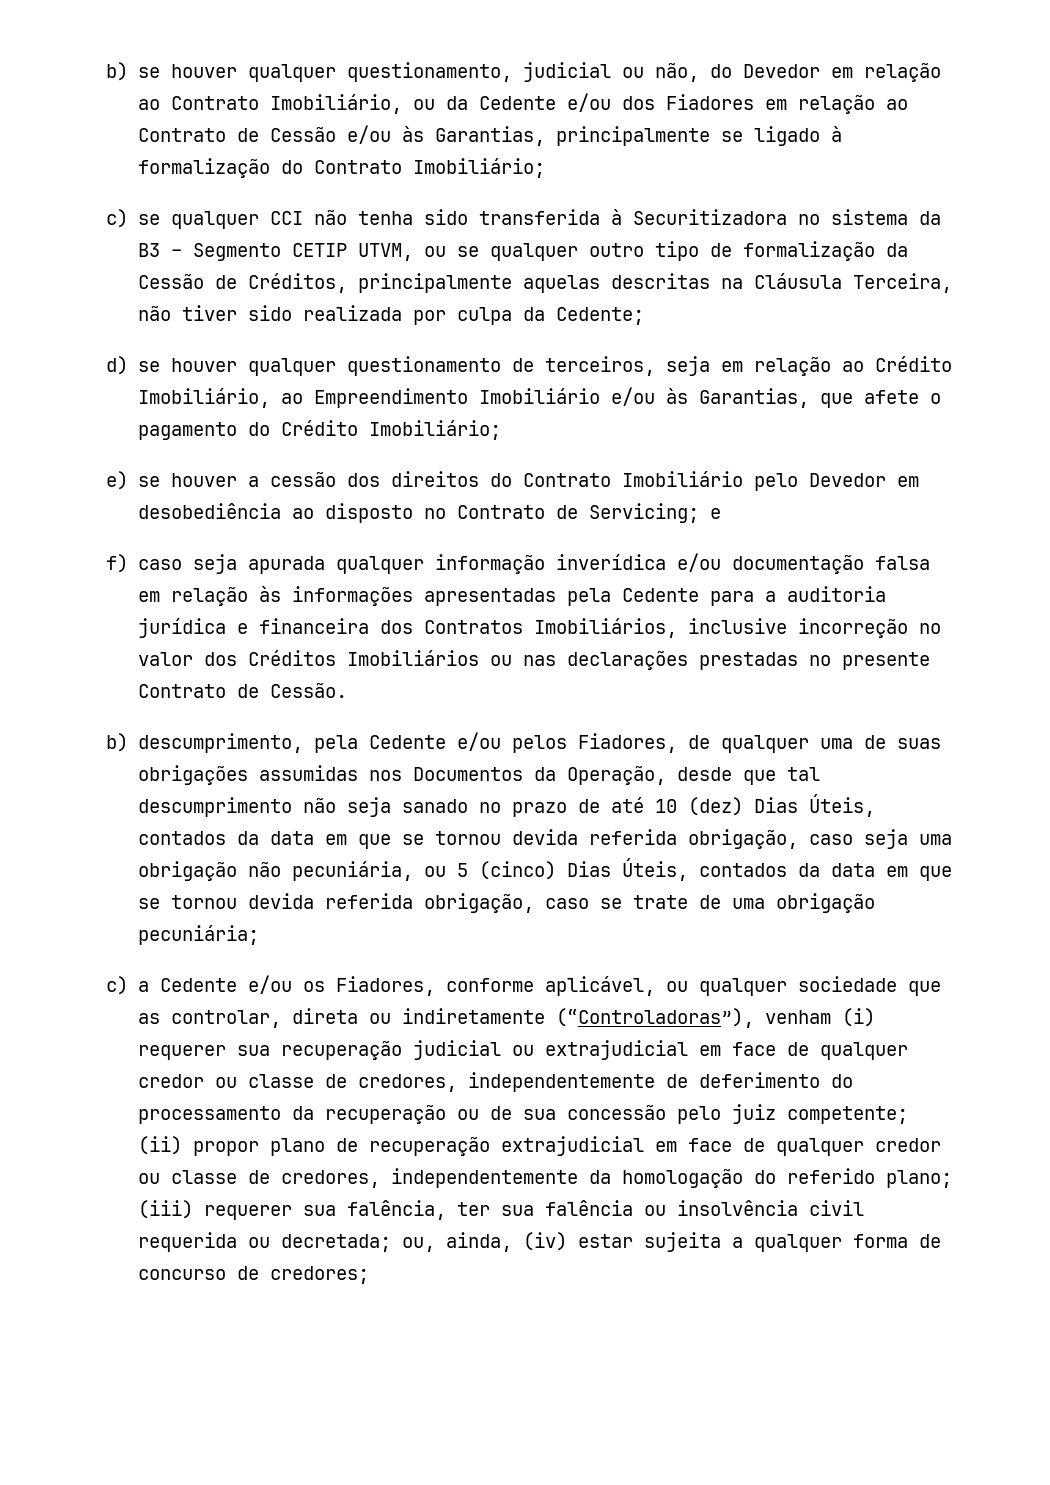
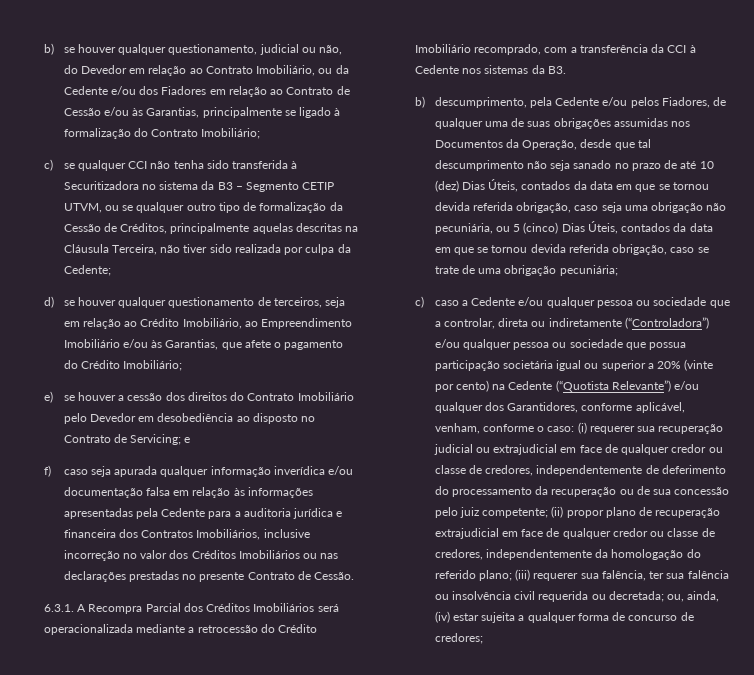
(347, 690) none -> [43,603,339,614] [43,624,318,635] [414,44,696,55] [414,65,566,74] // 6.3.1. A Recompra Parcial dos Créditos Imobiliários será operacionalizada mediante a retrocessão do Crédito Imobiliário recomprado, com a transferência da CCI à Cedente nos sistemas da B3.
(129, 985) none -> [434,300,459,306] caso
[302,976,941,996] [137,1013,160,1024] os Fiadores, conforme aplicável, ou qualquer sociedade que as -> [546,297,730,308] [434,321,441,327] qualquer pessoa ou sociedade que a
[555,1008,831,1028] (“Controladoras”), venham -> [624,317,709,329] [434,339,687,350] [434,359,714,371] [434,380,700,392] [434,402,685,413] [434,423,575,434] (“Controladora”) e/ou qualquer pessoa ou sociedade que possua participação societária igual ou superior a 20% (vinte por cento) na Cedente (“Quotista Relevante”) e/ou qualquer dos Garantidores, conforme aplicável, venham, conforme o caso:

